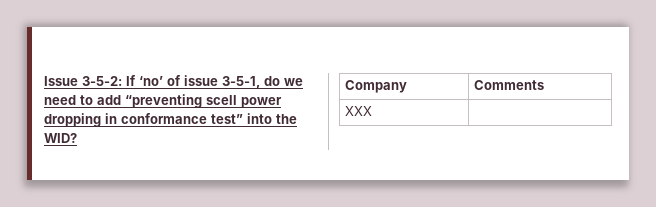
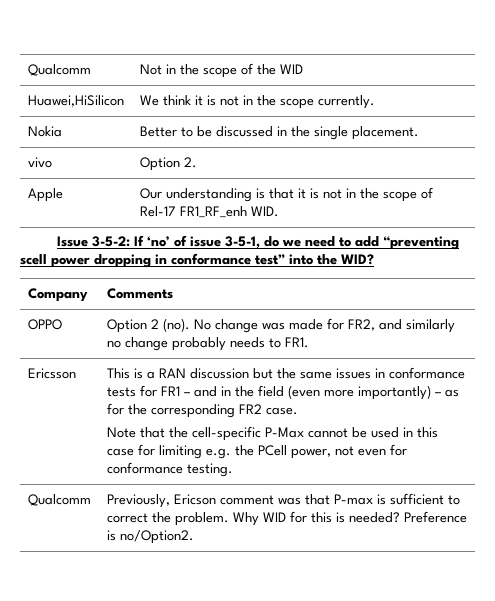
(44, 81) none -> [27,64,91,76] [139,63,303,78] [27,95,124,107] [139,95,375,109] [27,126,62,137] [139,126,419,140] [27,157,52,168] [139,157,197,171] [27,188,63,202] [139,187,433,202] [139,206,279,218] Qualcomm | Not in the scope of the WID // Huawei,HiSilicon | We think it is not in the scope currently. // Nokia | Better to be discussed in the single placement. // vivo | Option 2. // Apple | Our understanding is that it is not in the scope of Rel-17 FR1_RF_enh WID. //
[345,106,373,116] XXX | -> [27,319,62,330] [106,318,455,333] [106,337,309,351] [27,368,76,379] [106,367,465,379] [106,385,459,400] [106,403,298,418] [106,426,438,441] [106,444,407,459] [106,462,233,477] [27,494,91,506] [106,493,460,508] [106,511,467,526] [106,530,194,544] OPPO | Option 2 (no). No change was made for FR2, and similarly no change probably needs to FR1. // Ericsson | This is a RAN discussion but the same issues in conformance tests for FR1 – and in the field (even more importantly) – as for the corresponding FR2 case. // Note that the cell-specific P-Max cannot be used in this case for limiting e.g. the PCell power, not even for conformance testing. // Qualcomm | Previously, Ericson comment was that P-max is sufficient to correct the problem. Why WID for this is needed? Preference is no/Option2.

